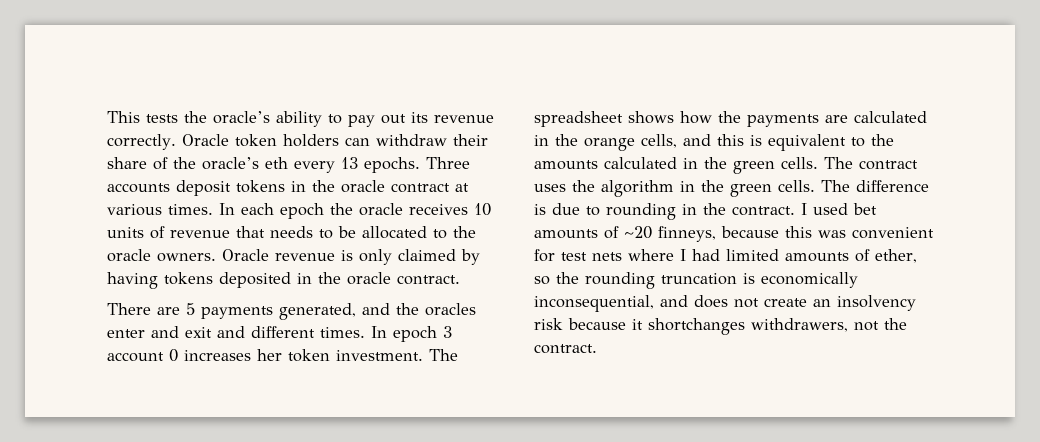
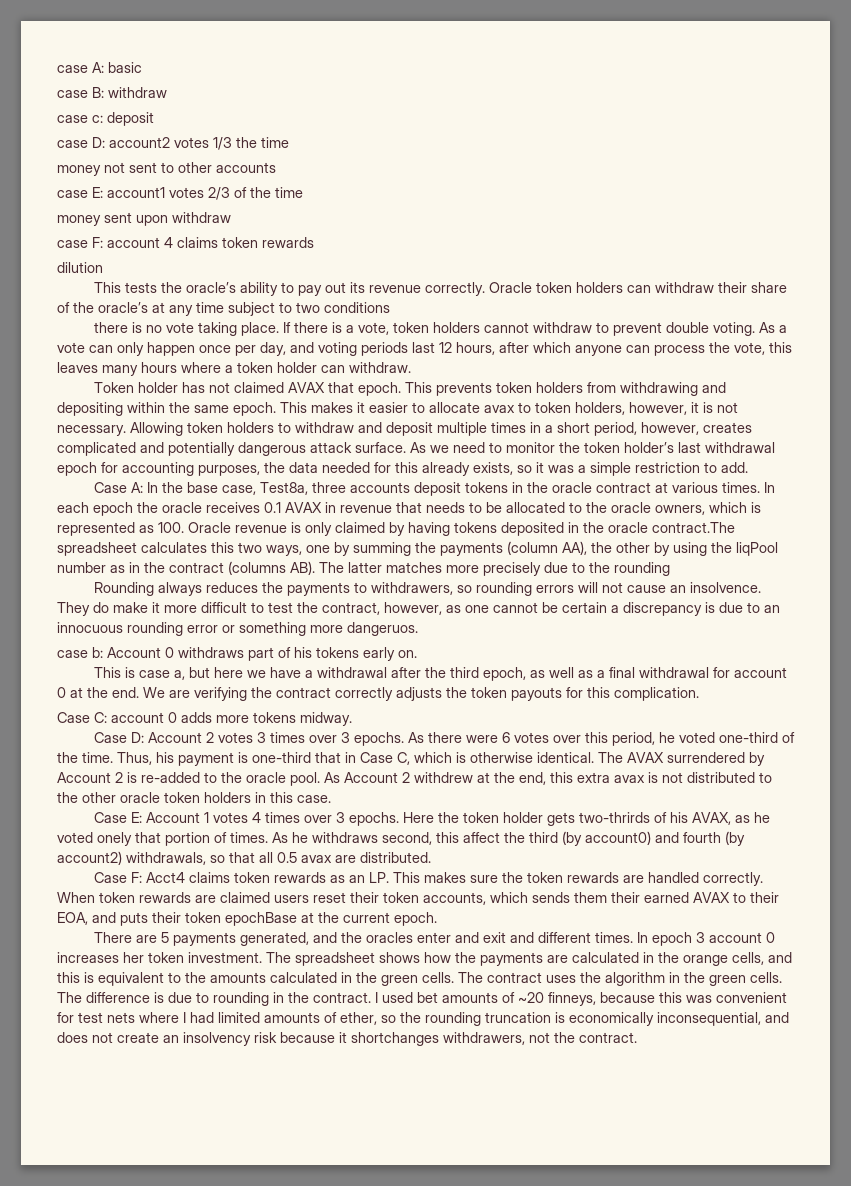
(107, 117) none -> [57,62,142,73] [57,87,167,98] [57,112,154,126] [57,137,289,150] [57,162,276,176] [57,187,303,200] [57,212,231,226] [57,237,314,248] [57,262,103,273] case A: basic // case B: withdraw // case c: deposit // case D: account2 votes 1/3 the time // money not sent to other accounts // case E: account1 votes 2/3 of the time // money sent upon withdraw // case F: account 4 claims token rewards // dilution //
[265,157,470,173] eth every 13 epochs. Three -> [152,302,390,316] [93,322,787,336] [57,342,792,356] [57,362,411,376] [93,382,726,396] [57,402,738,416] [57,422,752,436] [57,442,775,456] [57,462,748,476] [93,482,346,495] at any time subject to two conditions // there is no vote taking place. If there is a vote, token holders cannot withdraw to prevent double voting. As a vote can only happen once per day, and voting periods last 12 hours, after which anyone can process the vote, this leaves many hours where a token holder can withdraw. // Token holder has not claimed AVAX that epoch. This prevents token holders from withdrawing and depositing within the same epoch. This makes it easier to allocate avax to token holders, however, it is not necessary. Allowing token holders to withdraw and deposit multiple times in a short period, however, creates complicated and potentially dangerous attack surface. As we need to monitor the token holder’s last withdrawal epoch for accounting purposes, the data needed for this already exists, so it was a simple restriction to add. // Case A: In the base case, Test8a, three
[474,203,491,216] [107,226,165,239] 10 units of -> [264,502,336,513] 0.1 AVAX in
[157,253,216,262] owners. -> [655,502,761,515] [57,522,184,536] owners, which is represented as 100.
[397,275,460,285] contract. -> [652,522,735,533] [57,541,778,556] [57,561,670,576] [93,582,761,596] [57,602,780,616] [57,622,418,636] [57,647,417,661] [93,667,787,681] [57,687,699,701] [57,712,352,726] [93,732,795,746] [57,752,765,766] [57,772,772,786] [57,792,331,803] [93,812,770,826] [57,831,745,846] [57,851,431,865] [93,872,763,886] [57,892,779,905] [57,912,437,926] contract.The spreadsheet calculates this two ways, one by summing the payments (column AA), the other by using the liqPool number as in the contract (columns AB). The latter matches more precisely due to the rounding // Rounding always reduces the payments to withdrawers, so rounding errors will not cause an insolvence. They do make it more difficult to test the contract, however, as one cannot be certain a discrepancy is due to an innocuous rounding error or something more dangeruos. // case b: Account 0 withdraws part of his tokens early on. // This is case a, but here we have a withdrawal after the third epoch, as well as a final withdrawal for account 0 at the end. We are verifying the contract correctly adjusts the token payouts for this complication. // Case C: account 0 adds more tokens midway. // Case D: Account 2 votes 3 times over 3 epochs. As there were 6 votes over this period, he voted one-third of the time. Thus, his payment is one-third that in Case C, which is otherwise identical. The AVAX surrendered by Account 2 is re-added to the oracle pool. As Account 2 withdrew at the end, this extra avax is not distributed to the other oracle token holders in this case. // Case E: Account 1 votes 4 times over 3 epochs. Here the token holder gets two-thrirds of his AVAX, as he voted onely that portion of times. As he withdraws second, this affect the third (by account0) and fourth (by account2) withdrawals, so that all 0.5 avax are distributed. // Case F: Acct4 claims token rewards as an LP. This makes sure the token rewards are handled correctly. When token rewards are claimed users reset their token accounts, which sends them their earned AVAX to their EOA, and puts their token epochBase at the current epoch.

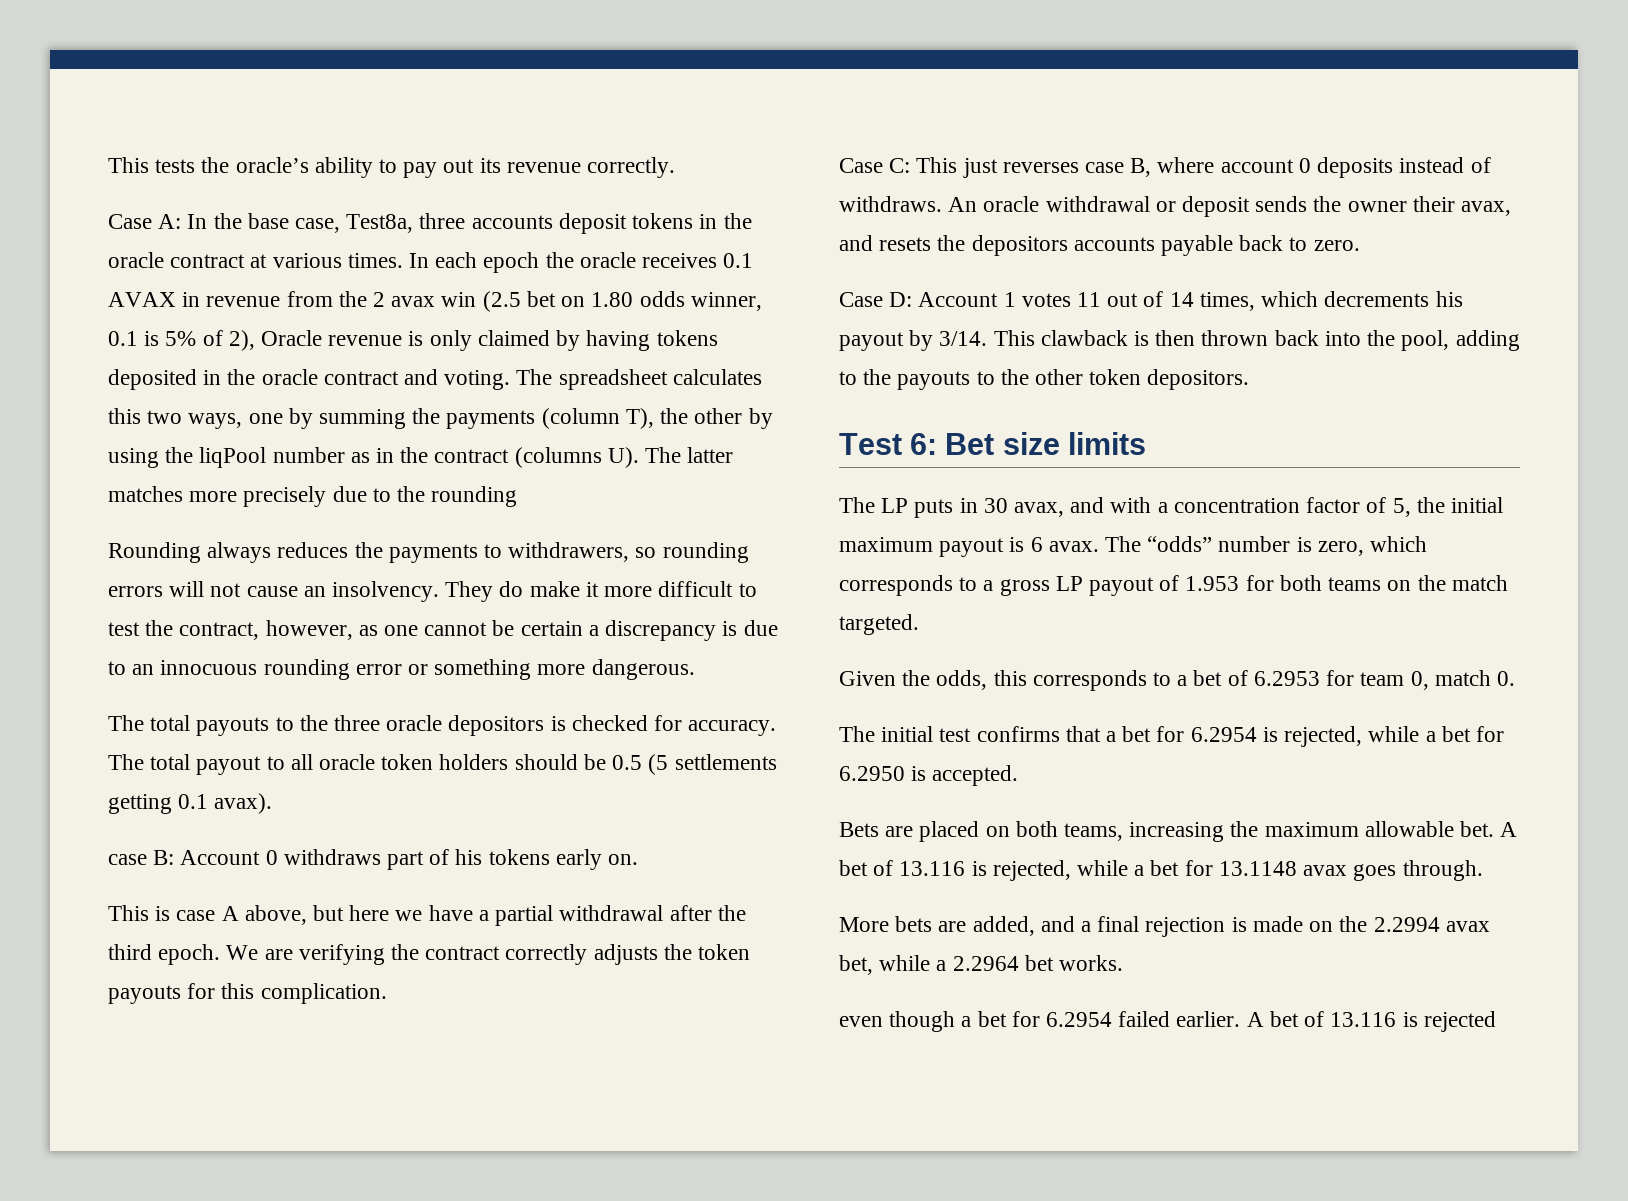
[57,62,142,73] [57,87,167,98] [57,112,154,126] [57,137,289,150] [57,162,276,176] [57,187,303,200] [57,212,231,226] [57,237,314,248] [57,262,103,273] case A: basic // case B: withdraw // case c: deposit // case D: account2 votes 1/3 the time // money not sent to other accounts // case E: account1 votes 2/3 of the time // money sent upon withdraw // case F: account 4 claims token rewards // dilution // -> (108, 165) none
[488,282,787,293] [57,302,390,316] [93,322,787,336] [57,342,792,356] [57,362,411,376] [93,382,726,396] [57,402,738,416] [57,422,752,436] [57,442,775,456] [57,462,748,476] Oracle token holders can withdraw their share of the oracle’s at any time subject to two conditions // there is no vote taking place. If there is a vote, token holders cannot withdraw to prevent double voting. As a vote can only happen once per day, and voting periods last 12 hours, after which anyone can process the vote, this leaves many hours where a token holder can withdraw. // Token holder has not claimed AVAX that epoch. This prevents token holders from withdrawing and depositing within the same epoch. This makes it easier to allocate avax to token holders, however, it is not necessary. Allowing token holders to withdraw and deposit multiple times in a short period, however, creates complicated and potentially dangerous attack surface. As we need to monitor the token holder’s last withdrawal epoch for accounting purposes, the data needed for this already exists, so it was a simple restriction to add. -> (676, 167) none
[396,502,761,515] [57,522,184,536] that needs to be allocated to the oracle owners, which is represented as 100. -> [286,291,762,312] [108,330,255,351] from the 2 avax win (2.5 bet on 1.80 odds winner, 0.1 is 5% of 2),
[652,522,735,533] contract.The -> [323,369,553,390] contract and voting. The
[562,541,587,555] AA), -> [625,408,654,429] T),
[290,561,315,575] AB). -> [607,447,639,468] U).
[689,582,761,593] insolvence. -> [332,581,440,602] insolvency.
[347,622,418,636] [57,647,103,658] dangeruos. // case b: -> [591,659,695,680] [108,715,777,736] [108,754,777,775] [108,793,273,814] [108,850,175,865] dangerous. // The total payouts to the three oracle depositors is checked for accuracy. The total payout to all oracle token holders should be 0.5 (5 settlements getting 0.1 avax). // case B:
[173,670,185,680] a, -> [221,905,307,925] A above,
(313, 674) none -> [495,905,554,926] partial
[482,667,787,681] [57,687,139,698] epoch, as well as a final withdrawal for account 0 at the end. -> [158,944,221,965] epoch.
[111,712,352,726] [93,732,795,746] [57,752,765,766] [57,772,772,786] [57,792,331,803] [93,812,770,826] [57,831,745,846] [57,851,431,865] [93,872,763,886] [57,892,779,905] [57,912,437,926] [93,932,775,946] [57,952,792,966] [57,972,782,986] [57,992,787,1006] [57,1012,789,1026] [57,1032,637,1046] account 0 adds more tokens midway. // Case D: Account 2 votes 3 times over 3 epochs. As there were 6 votes over this period, he voted one-third of the time. Thus, his payment is one-third that in Case C, which is otherwise identical. The AVAX surrendered by Account 2 is re-added to the oracle pool. As Account 2 withdrew at the end, this extra avax is not distributed to the other oracle token holders in this case. // Case E: Account 1 votes 4 times over 3 epochs. Here the token holder gets two-thrirds of his AVAX, as he voted onely that portion of times. As he withdraws second, this affect the third (by account0) and fourth (by account2) withdrawals, so that all 0.5 avax are distributed. // Case F: Acct4 claims token rewards as an LP. This makes sure the token rewards are handled correctly. When token rewards are claimed users reset their token accounts, which sends them their earned AVAX to their EOA, and puts their token epochBase at the current epoch. // There are 5 payments generated, and the oracles enter and exit and different times. In epoch 3 account 0 increases her token investment. The spreadsheet shows how the payments are calculated in the orange cells, and this is equivalent to the amounts calculated in the green cells. The contract uses the algorithm in the green cells. The difference is due to rounding in the contract. I used bet amounts of ~20 finneys, because this was convenient for test nets where I had limited amounts of ether, so the rounding truncation is economically inconsequential, and does not create an insolvency risk because it shortchanges withdrawers, not the contract. -> [916,157,1491,178] [839,196,1512,217] [839,235,1360,256] [839,291,1463,311] [839,330,1520,351] [839,369,1250,390] [839,432,1146,455] [839,497,1503,518] [839,536,1428,557] [839,575,1508,596] [839,614,919,635] [839,670,1515,691] [839,726,1504,747] [839,765,1019,786] [839,821,1518,842] [839,860,1483,881] [839,916,1490,937] [839,955,1124,975] [839,1011,1496,1032] This just reverses case B, where account 0 deposits instead of withdraws. An oracle withdrawal or deposit sends the owner their avax, and resets the depositors accounts payable back to zero. // Case D: Account 1 votes 11 out of 14 times, which decrements his payout by 3/14. This clawback is then thrown back into the pool, adding to the payouts to the other token depositors. // Test 6: Bet size limits // The LP puts in 30 avax, and with a concentration factor of 5, the initial maximum payout is 6 avax. The “odds” number is zero, which corresponds to a gross LP payout of 1.953 for both teams on the match targeted. // Given the odds, this corresponds to a bet of 6.2953 for team 0, match 0. // The initial test confirms that a bet for 6.2954 is rejected, while a bet for 6.2950 is accepted. // Bets are placed on both teams, increasing the maximum allowable bet. A bet of 13.116 is rejected, while a bet for 13.1148 avax goes through. // More bets are added, and a final rejection is made on the 2.2994 avax bet, while a 2.2964 bet works. // even though a bet for 6.2954 failed earlier. A bet of 13.116 is rejected

